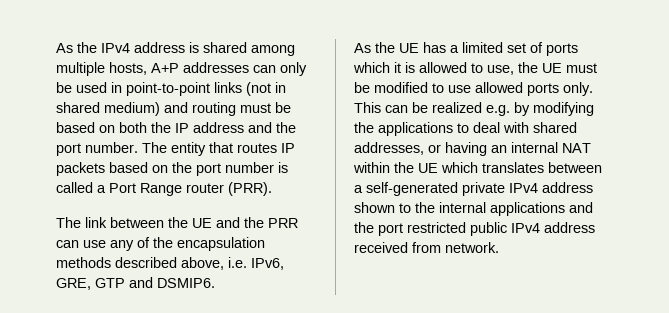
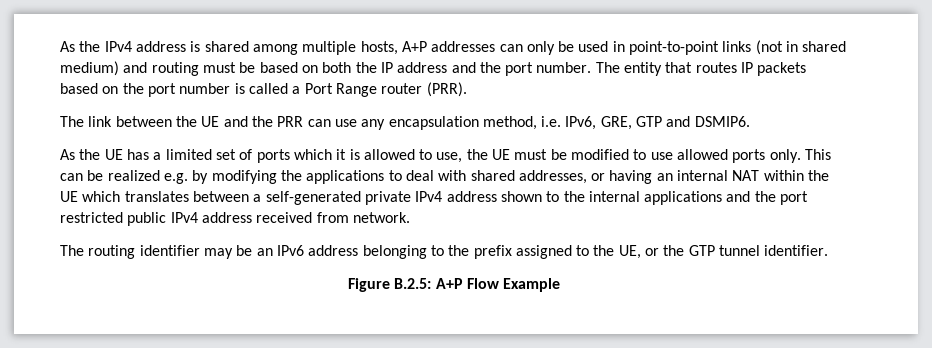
[137,237,265,251] [56,257,224,270] of the encapsulation methods described above, -> [388,116,537,130] encapsulation method,
(499, 247) none -> [60,245,829,259] [347,278,561,292] // The routing identifier may be an IPv6 address belonging to the prefix assigned to the UE, or the GTP tunnel identifier. // Figure B.2.5: A+P Flow Example

